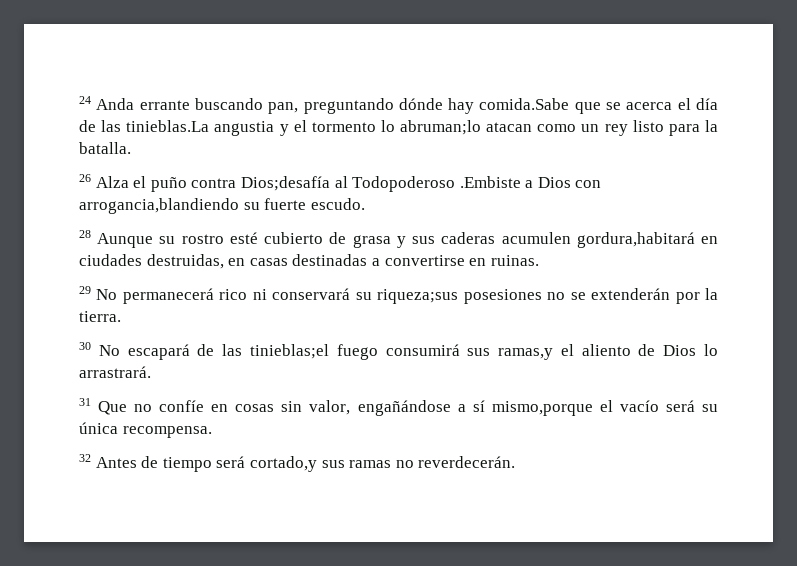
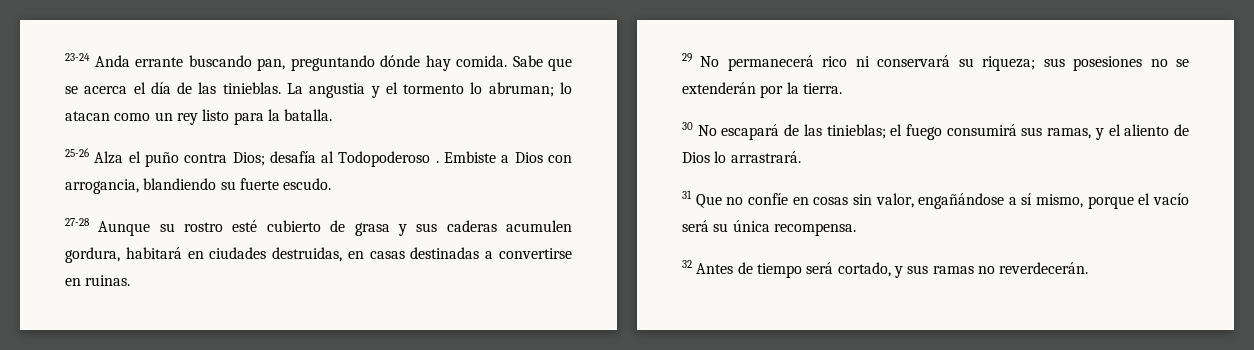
[79,96,91,104] 24 -> [65,53,90,61] 23-24
[479,98,570,110] comida.Sabe -> [456,55,543,67] comida. Sabe
[126,120,210,132] tinieblas.La -> [222,82,303,94] tinieblas. La
[400,120,482,135] abruman;lo -> [488,82,572,97] abruman; lo
[79,174,91,182] 26 -> [65,148,89,157] 25-26
[240,176,521,192] Dios;desafía al Todopoderoso .Embiste -> [232,151,497,167] Dios; desafía al Todopoderoso . Embiste
[79,198,239,214] arrogancia,blandiendo -> [65,178,217,194] arrogancia, blandiendo
[79,230,91,238] 28 -> [65,218,90,226] 27-28
[576,232,695,248] gordura,habitará -> [65,247,182,263] gordura, habitará
[377,289,459,304] riqueza;sus -> [982,56,1065,71] riqueza; sus
[249,344,329,359] tinieblas;el -> [826,124,903,139] tinieblas; el
[498,348,554,360] ramas,y -> [1047,128,1104,140] ramas, y
[491,401,593,416] mismo,porque -> [1036,194,1134,209] mismo, porque
[249,456,317,472] cortado,y -> [837,262,903,278] cortado, y

